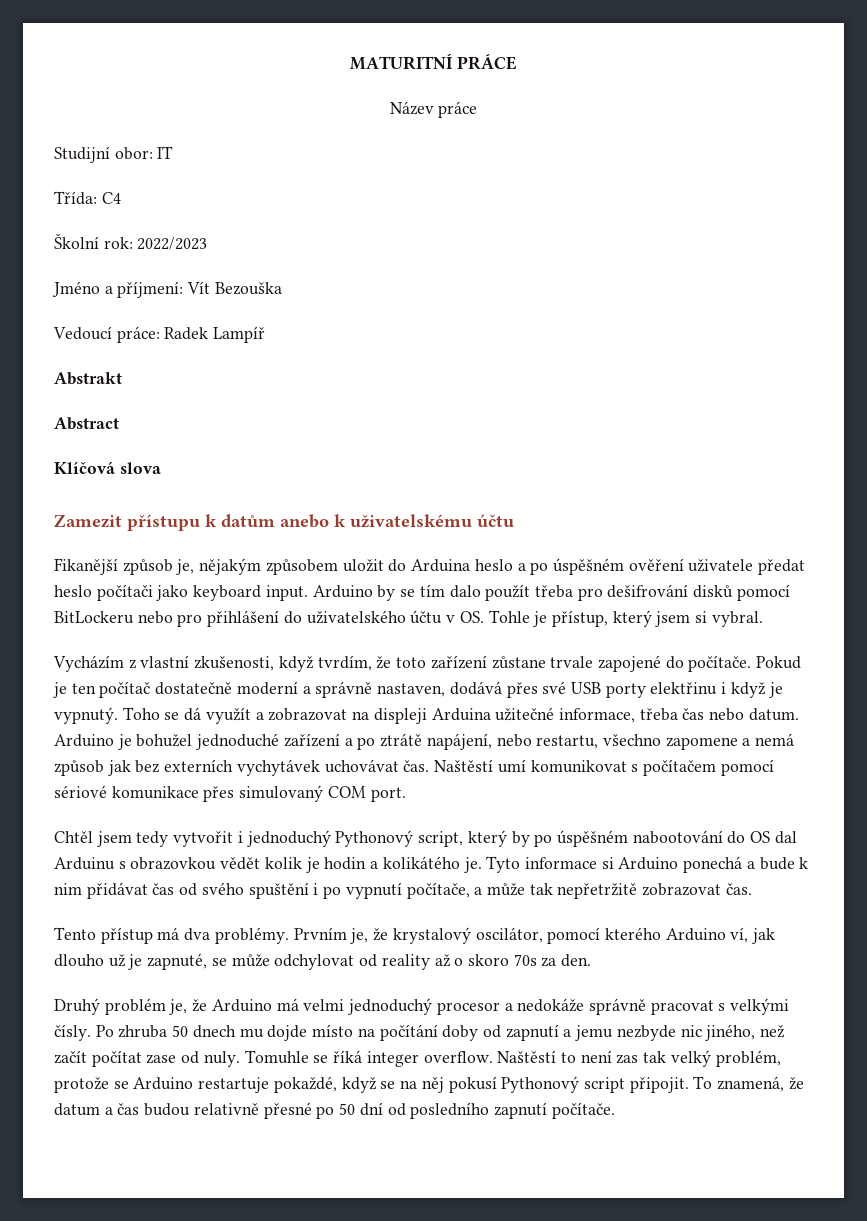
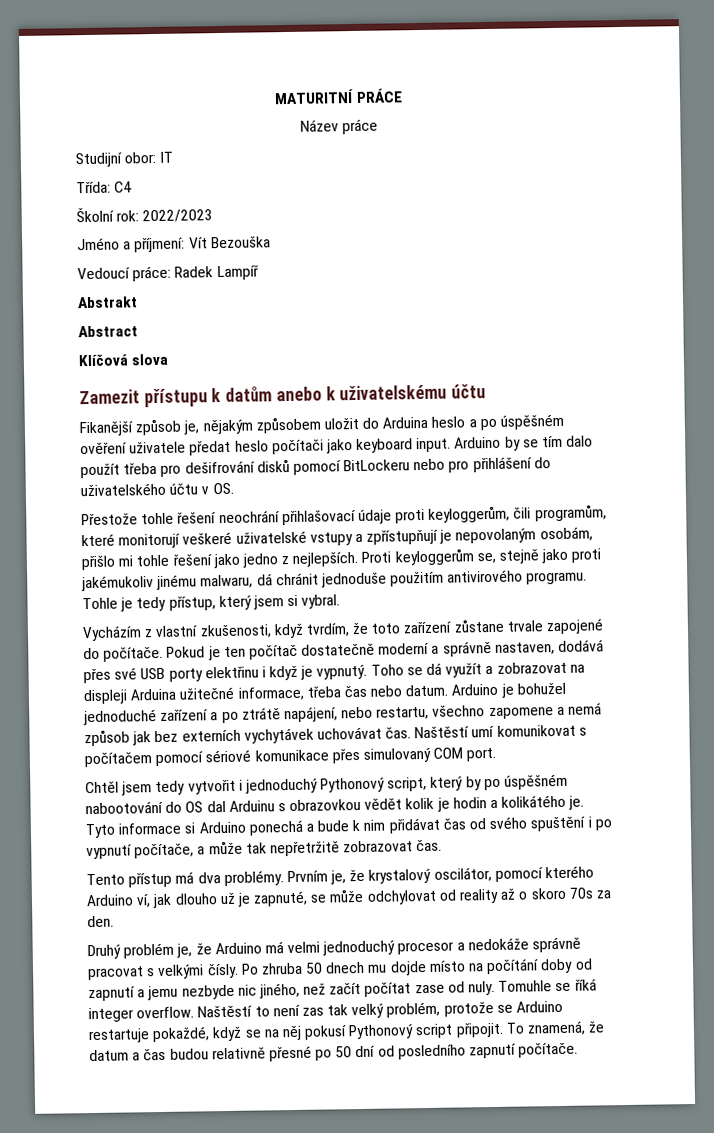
(484, 617) none -> [81,504,607,526] [81,526,593,549] [81,548,602,571] [81,569,588,592] // Přestože tohle řešení neochrání přihlašovací údaje proti keyloggerům, čili programům, které monitorují veškeré uživatelské vstupy a zpřístupňují je nepovolaným osobám, přišlo mi tohle řešení jako jedno z nejlepších. Proti keyloggerům se, stejně jako proti jakémukoliv jinému malwaru, dá chránit jednoduše použitím antivirového programu.
(548, 619) none -> [136,596,167,612] tedy

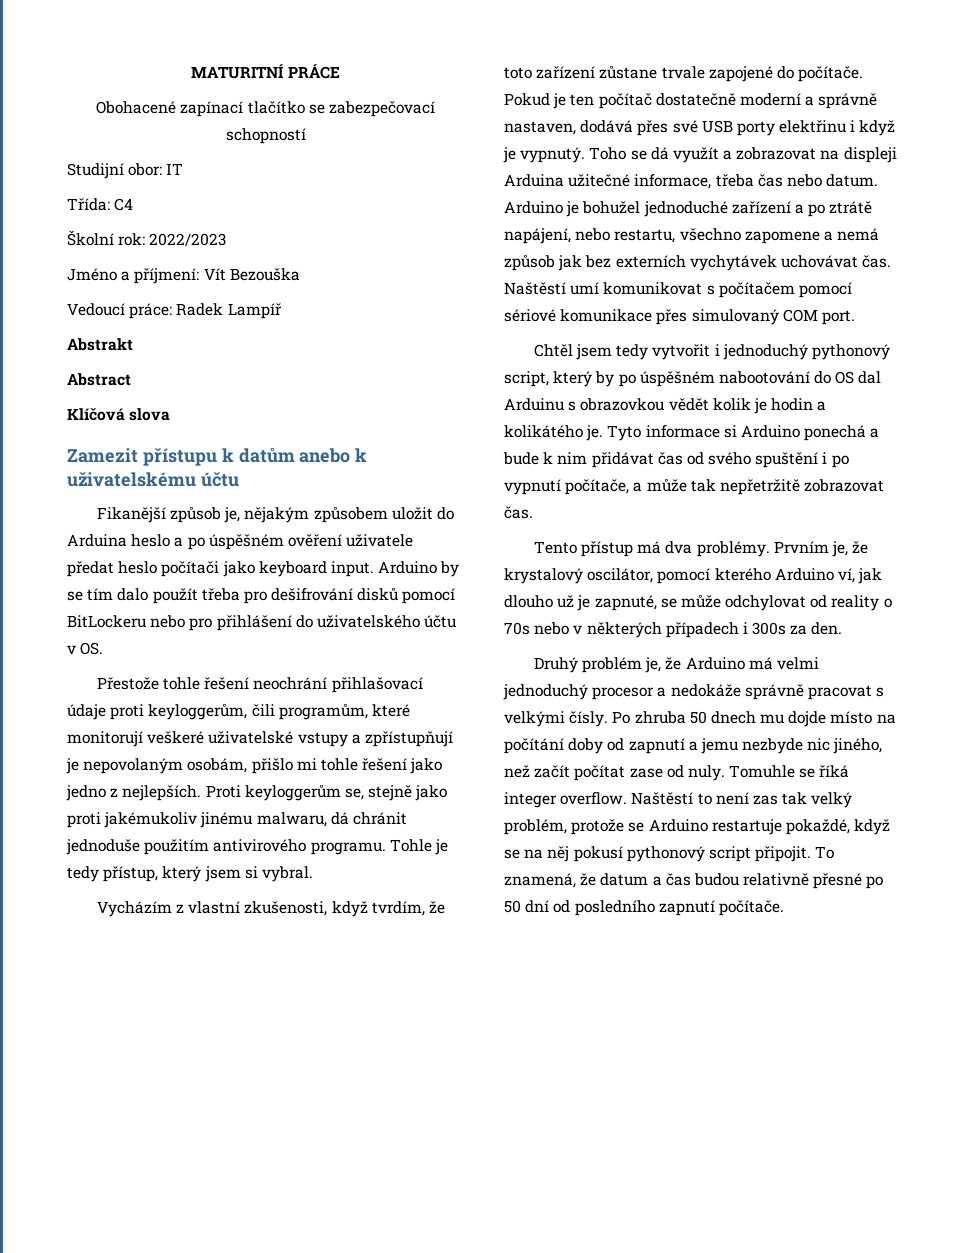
[299,118,379,135] Název práce -> [96,101,435,117] [225,128,306,144] Obohacené zapínací tlačítko se zabezpečovací schopností
[320,777,386,793] Pythonový -> [811,344,890,360] pythonový
[500,887,594,900] až o skoro 70s -> [883,598,892,608] [504,622,787,638] o 70s nebo v některých případech i 300s
[348,1024,415,1040] Pythonový -> [626,846,705,862] pythonový

